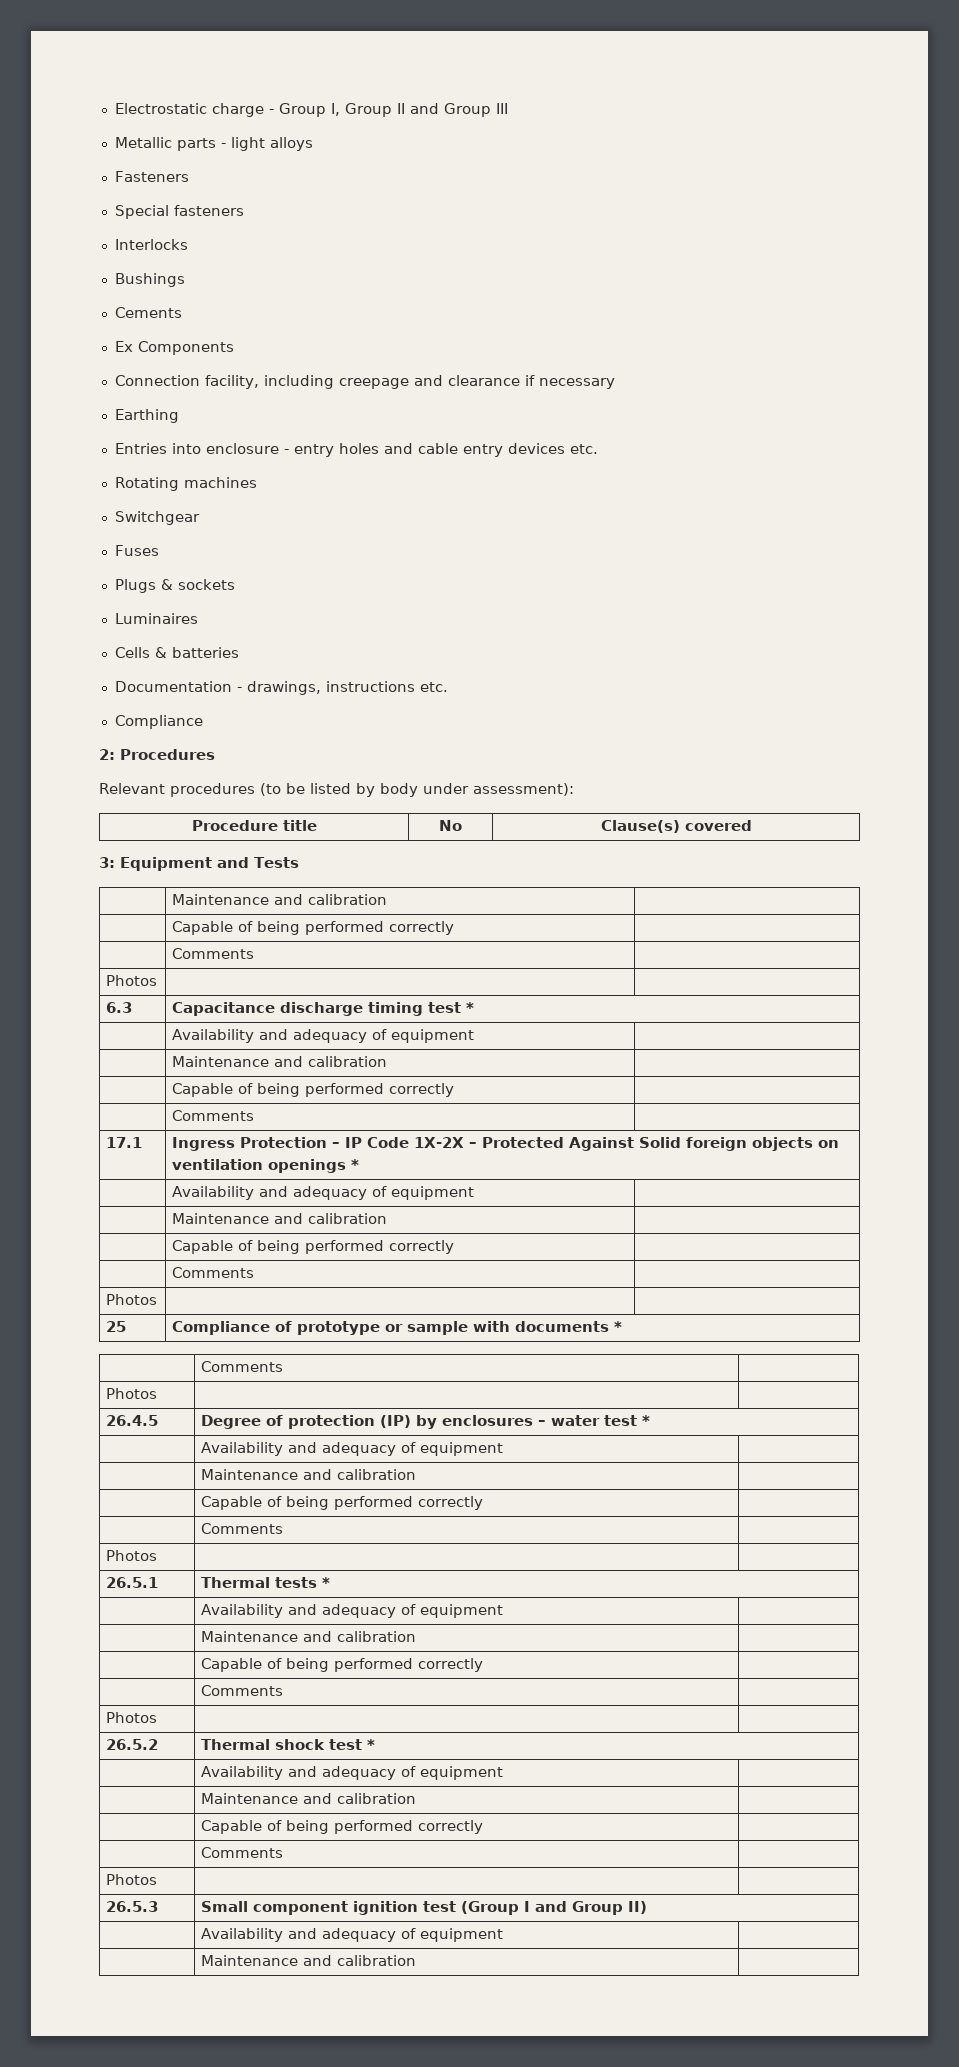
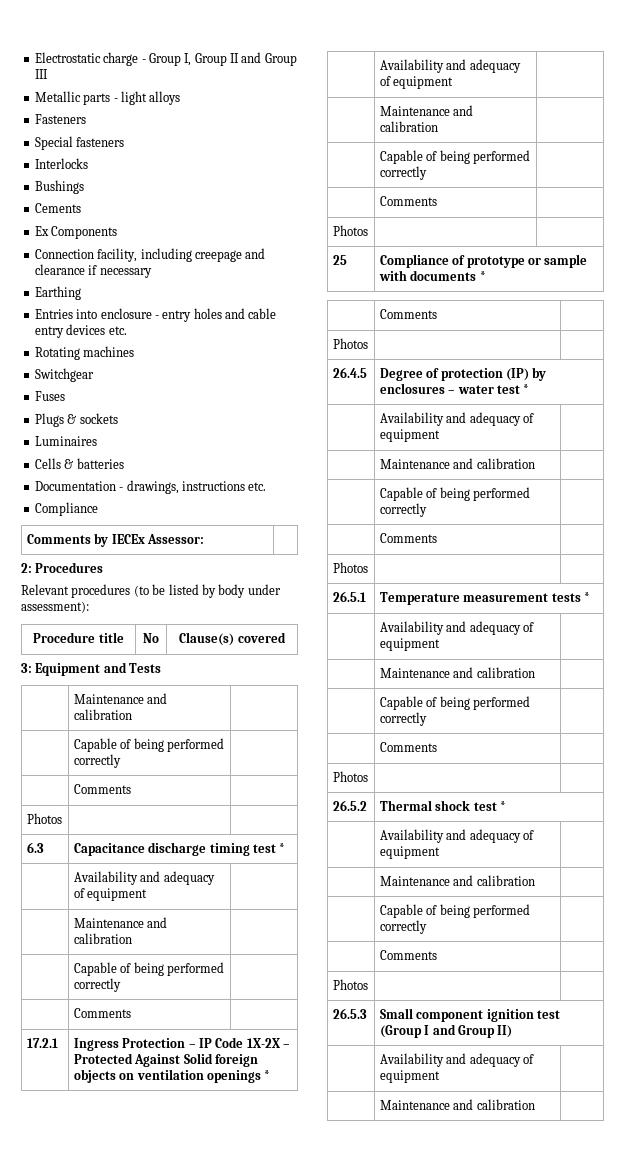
(203, 722) none -> [26,533,204,547] // Comments by IECEx Assessor: |
[106,1137,143,1148] 17.1 -> [26,1038,58,1048] 17.2.1
[201,1577,271,1588] Thermal -> [379,592,549,605] Temperature measurement

